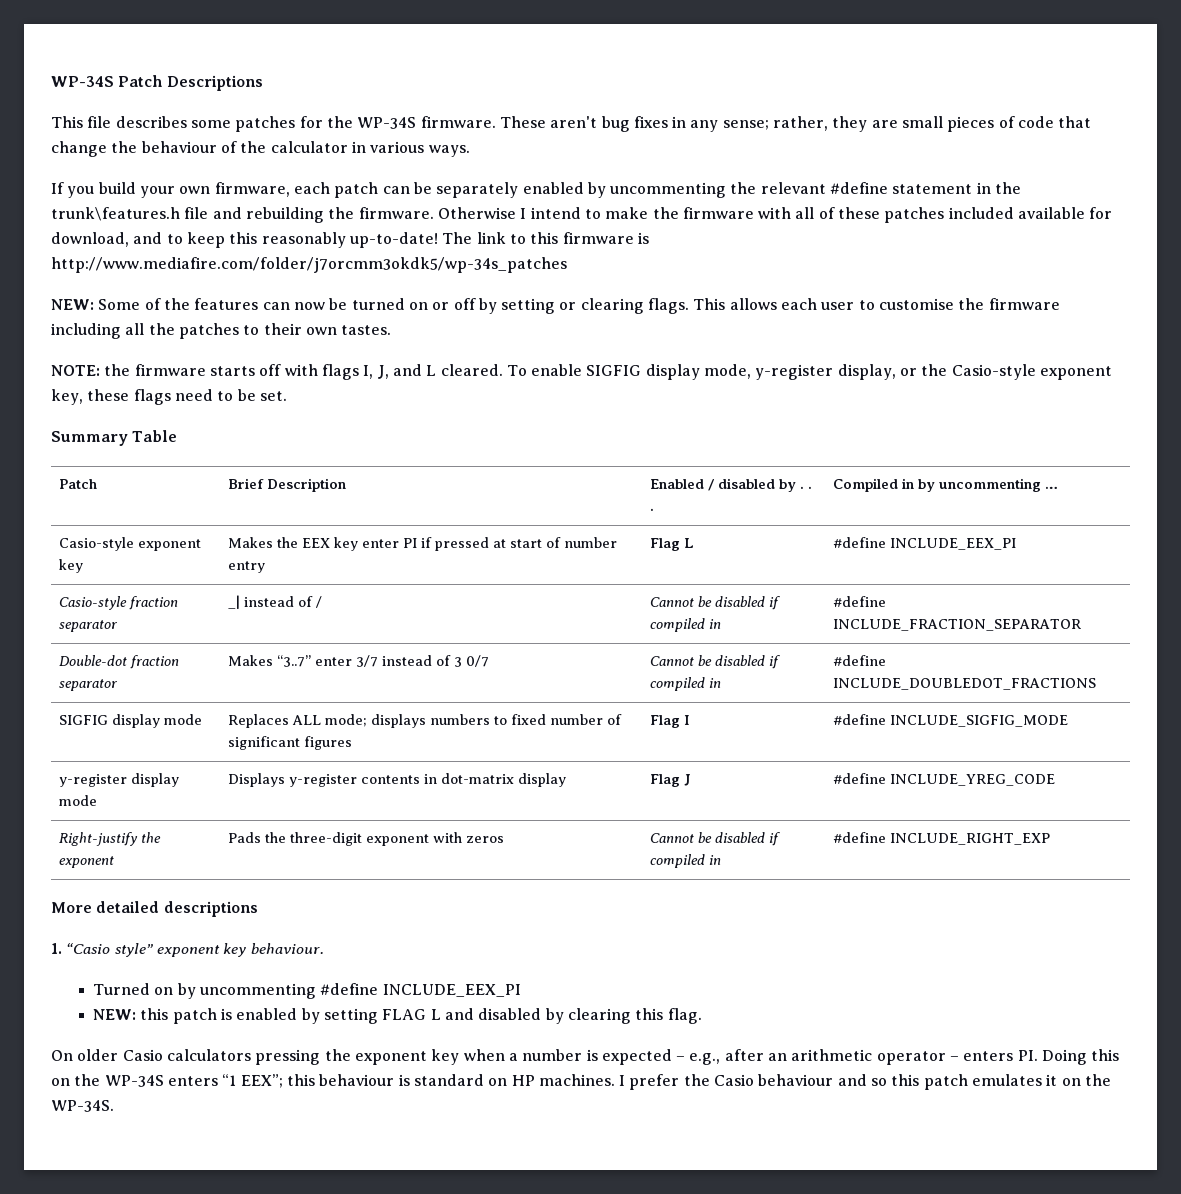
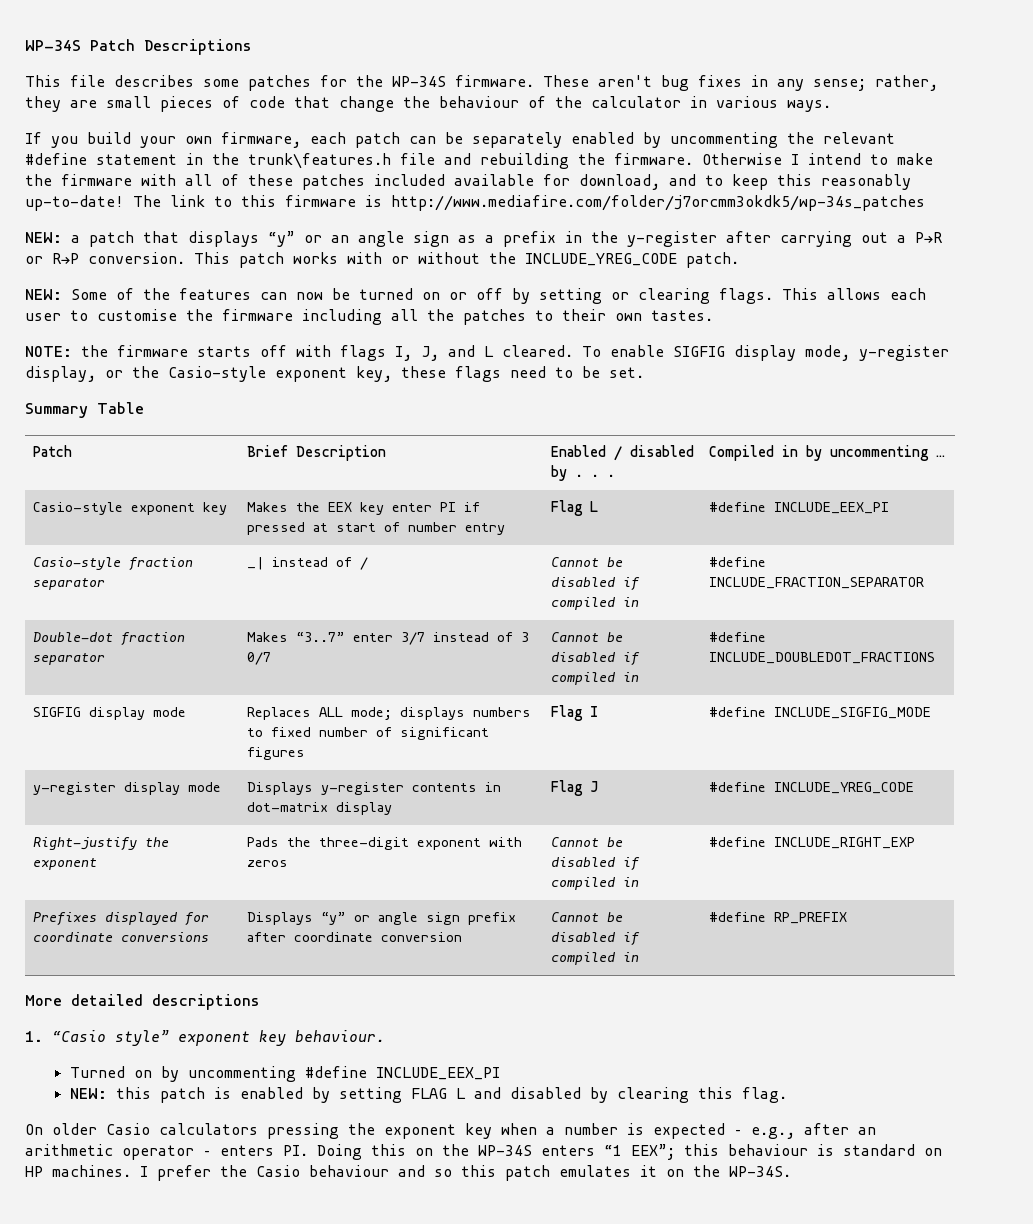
(567, 265) none -> [25,231,942,247] [25,252,739,268] // NEW: a patch that displays “y” or an angle sign as a prefix in the y-register after carrying out a P→R or R→P conversion. This patch works with or without the INCLUDE_YREG_CODE patch.
(1051, 839) none -> [32,912,209,926] [32,932,209,942] [246,912,516,925] [246,932,462,942] [550,912,623,922] [550,932,640,946] [550,952,639,965] [708,912,847,924] // Prefixes displayed for coordinate conversions | Displays “y” or angle sign prefix after coordinate conversion | Cannot be disabled if compiled in | #define RP_PREFIX

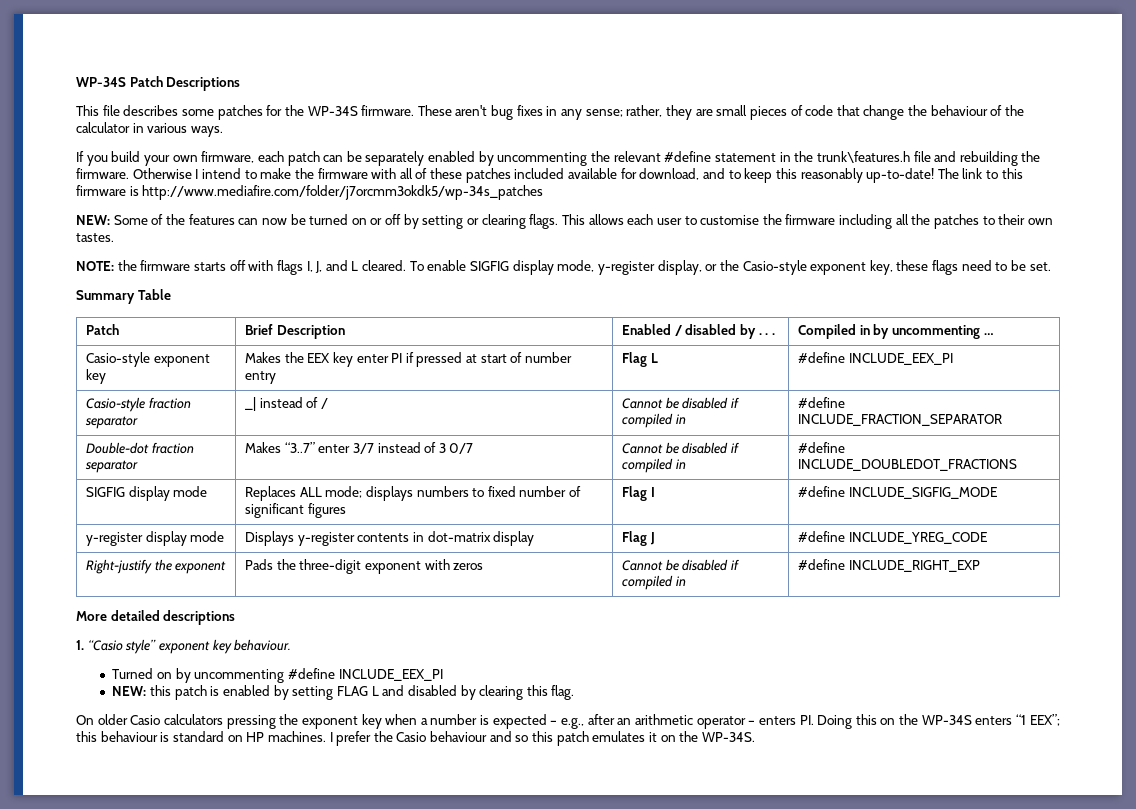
[25,231,942,247] [25,252,739,268] // NEW: a patch that displays “y” or an angle sign as a prefix in the y-register after carrying out a P→R or R→P conversion. This patch works with or without the INCLUDE_YREG_CODE patch. -> (544, 192) none
[32,912,209,926] [32,932,209,942] [246,912,516,925] [246,932,462,942] [550,912,623,922] [550,932,640,946] [550,952,639,965] [708,912,847,924] // Prefixes displayed for coordinate conversions | Displays “y” or angle sign prefix after coordinate conversion | Cannot be disabled if compiled in | #define RP_PREFIX -> (980, 566) none

